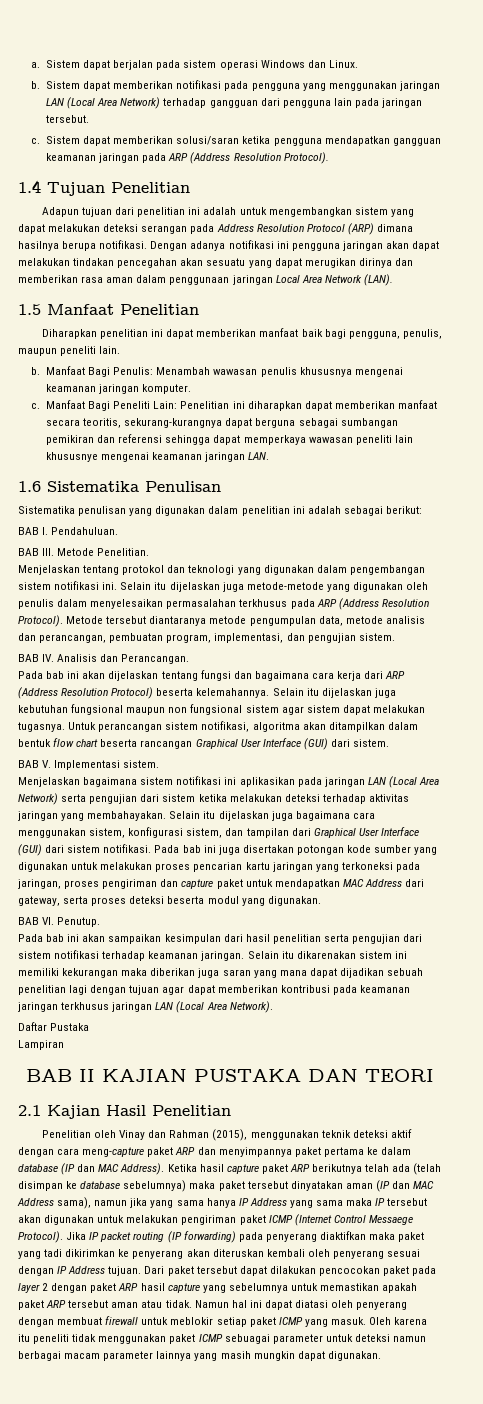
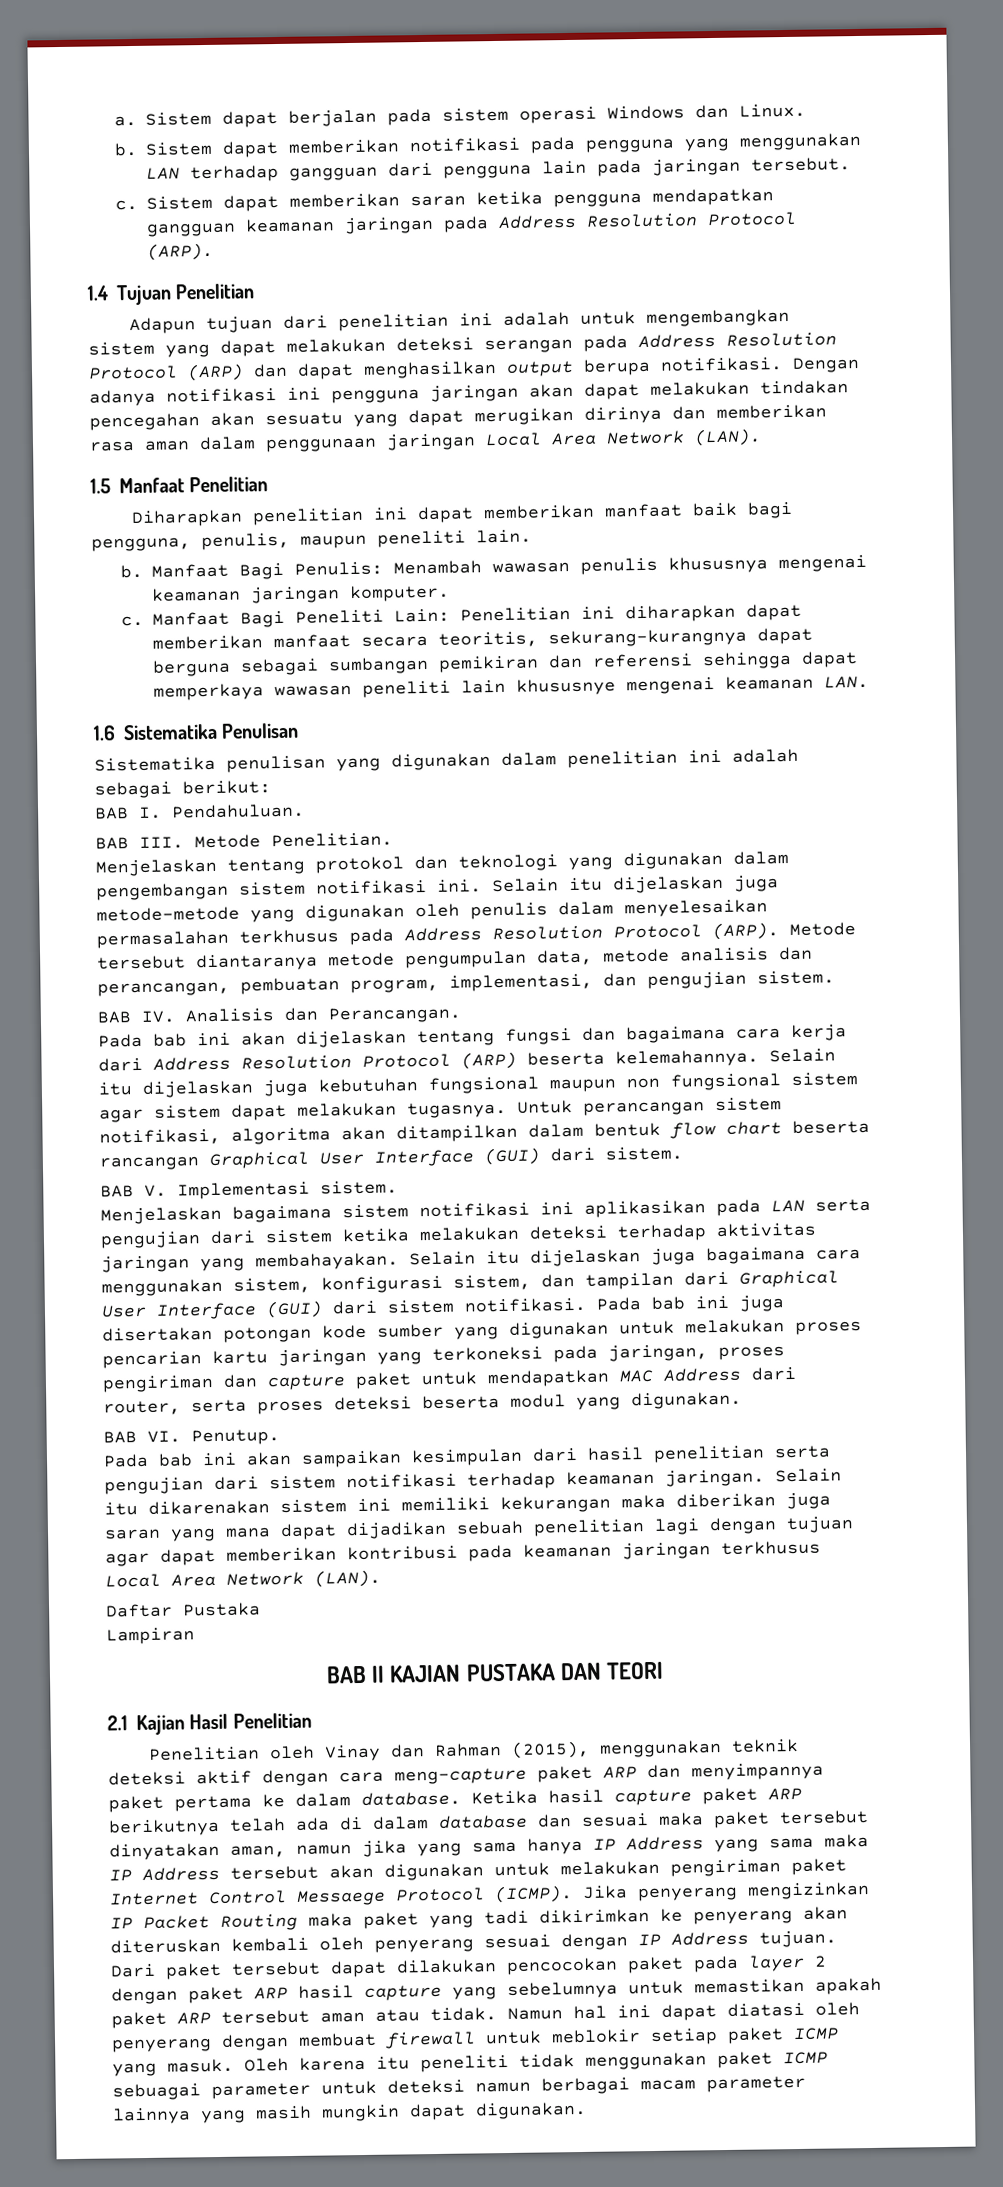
[399,81,440,91] [46,97,161,109] jaringan LAN (Local Area Network) -> [145,167,180,180] LAN
[176,136,240,145] solusi/saran -> [409,195,466,207] saran
[168,152,329,164] ARP (Address Resolution Protocol). -> [497,211,797,229] [146,242,214,261] Address Resolution Protocol (ARP).
[376,224,413,232] [18,241,59,251] dimana hasilnya -> [253,360,574,380] dan dapat menghasilkan output
[205,452,246,462] jaringan -> (814, 682) none
[316,598,429,610] [18,615,63,627] ARP (Address Resolution Protocol). -> [404,922,779,942] Address Resolution Protocol (ARP).
[385,671,406,679] [18,687,154,699] ARP (Address Resolution Protocol) -> [153,1051,517,1071] Address Resolution Protocol (ARP)
[324,776,440,788] [18,793,58,805] jaringan LAN (Local Area Network) -> [771,1199,805,1213] LAN
[18,896,60,906] gateway, -> [103,1400,181,1416] router,
[112,1001,273,1013] jaringan LAN (Local Area Network). -> [105,1569,381,1588] Local Area Network (LAN).
[18,1163,165,1175] database (IP dan MAC Address). -> [361,1791,461,1806] database.
[413,1163,442,1175] [18,1180,435,1192] [17,1197,92,1209] (telah disimpan ke database sebelumnya) maka paket tersebut dinyatakan aman (IP dan MAC Address sama), -> [339,1810,869,1831] [109,1842,286,1861] di dalam database dan sesuai maka paket tersebut dinyatakan aman,
(386, 1202) none -> [142,1866,220,1882] Address
[268,1214,413,1226] [18,1231,366,1243] ICMP (Internet Control Messaege Protocol). Jika IP packet routing (IP forwarding) pada penyerang diaktifkan -> [109,1882,870,1906] [110,1913,298,1931] Internet Control Messaege Protocol (ICMP). Jika penyerang mengizinkan IP Packet Routing

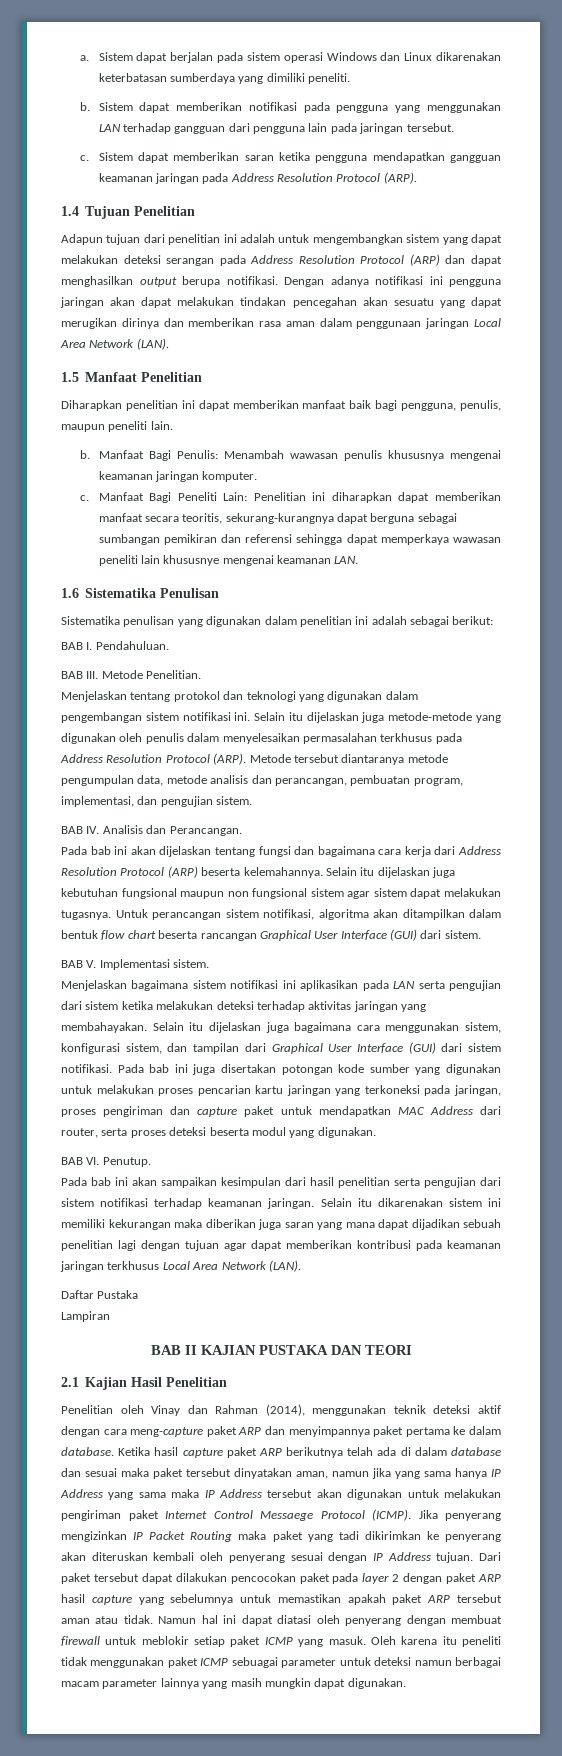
[738,103,806,118] Linux. -> [404,52,502,61] [98,73,351,84] Linux dikarenakan keterbatasan sumberdaya yang dimiliki peneliti.
[510,1740,590,1759] (2015), -> [265,1404,305,1416] (2014),

